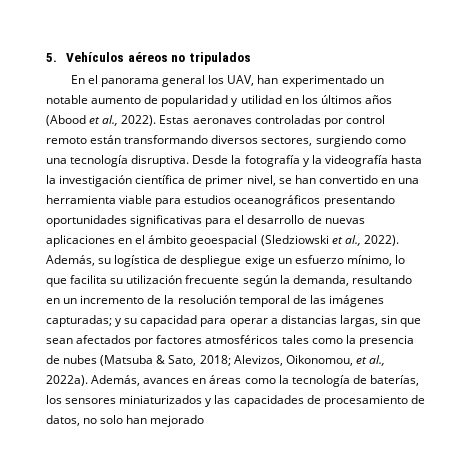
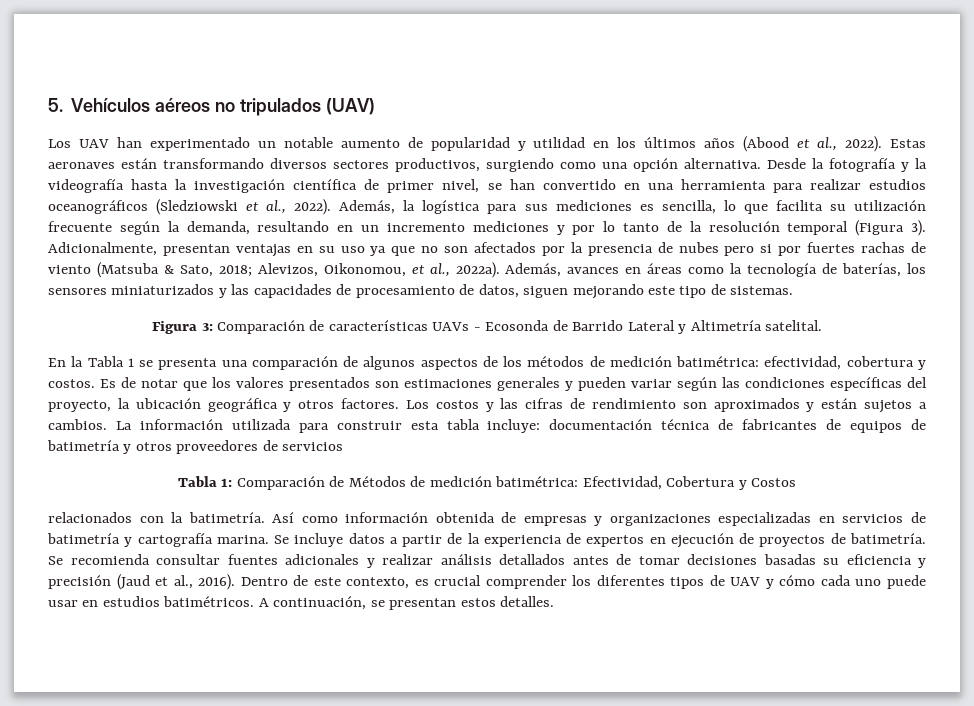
[70,75,255,87] // En el panorama general los UAV, -> [325,98,375,115] [48,139,109,148] (UAV) // Los UAV
[254,115,385,127] [46,137,87,144] controladas por control remoto -> (115, 165) none
[261,137,313,146] sectores, -> [333,158,480,172] sectores productivos,
[70,155,190,167] tecnología disruptiva. -> [633,158,761,172] opción alternativa.
[119,195,395,207] [46,215,365,227] [46,235,258,247] viable para estudios oceanográficos presentando oportunidades significativas para el desarrollo de nuevas aplicaciones en el ámbito geoespacial -> [772,179,926,193] [48,200,148,214] para realizar estudios oceanográficos
[98,255,392,267] su logística de despliegue exige un esfuerzo mínimo, -> [403,200,716,214] la logística para sus mediciones es sencilla,
[147,295,384,307] [46,315,422,327] [46,335,414,347] [46,355,98,364] de la resolución temporal de las imágenes capturadas; y su capacidad para operar a distancias largas, sin que sean afectados por factores atmosféricos tales como la presencia de nubes -> [472,220,927,236] [48,242,927,257] [48,265,91,274] mediciones y por lo tanto de la resolución temporal (Figura 3). Adicionalmente, presentan ventajas en su uso ya que no son afectados por la presencia de nubes pero si por fuertes rachas de viento
[83,415,205,427] no solo han mejorado -> [523,284,794,299] [152,320,822,334] [48,356,927,370] [48,377,927,391] [48,398,928,413] [48,419,927,433] [47,440,344,454] [177,476,797,490] [48,512,926,526] [47,533,927,548] [48,554,926,568] [48,574,926,590] [48,596,555,610] siguen mejorando este tipo de sistemas. // Figura 3: Comparación de características UAVs - Ecosonda de Barrido Lateral y Altimetría satelital. // En la Tabla 1 se presenta una comparación de algunos aspectos de los métodos de medición batimétrica: efectividad, cobertura y costos. Es de notar que los valores presentados son estimaciones generales y pueden variar según las condiciones específicas del proyecto, la ubicación geográfica y otros factores. Los costos y las cifras de rendimiento son aproximados y están sujetos a cambios. La información utilizada para construir esta tabla incluye: documentación técnica de fabricantes de equipos de batimetría y otros proveedores de servicios // Tabla 1: Comparación de Métodos de medición batimétrica: Efectividad, Cobertura y Costos // relacionados con la batimetría. Así como información obtenida de empresas y organizaciones especializadas en servicios de batimetría y cartografía marina. Se incluye datos a partir de la experiencia de expertos en ejecución de proyectos de batimetría. Se recomienda consultar fuentes adicionales y realizar análisis detallados antes de tomar decisiones basadas su eficiencia y precisión (Jaud et al., 2016). Dentro de este contexto, es crucial comprender los diferentes tipos de UAV y cómo cada uno puede usar en estudios batimétricos. A continuación, se presentan estos detalles.

